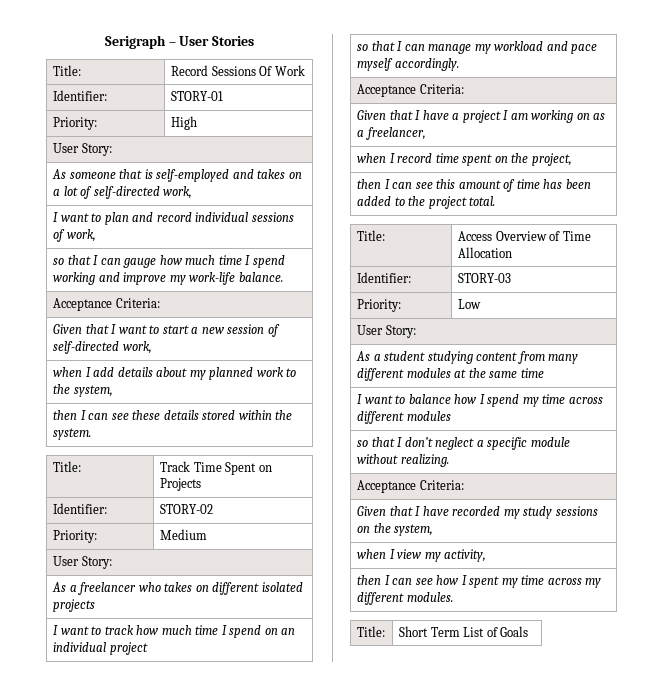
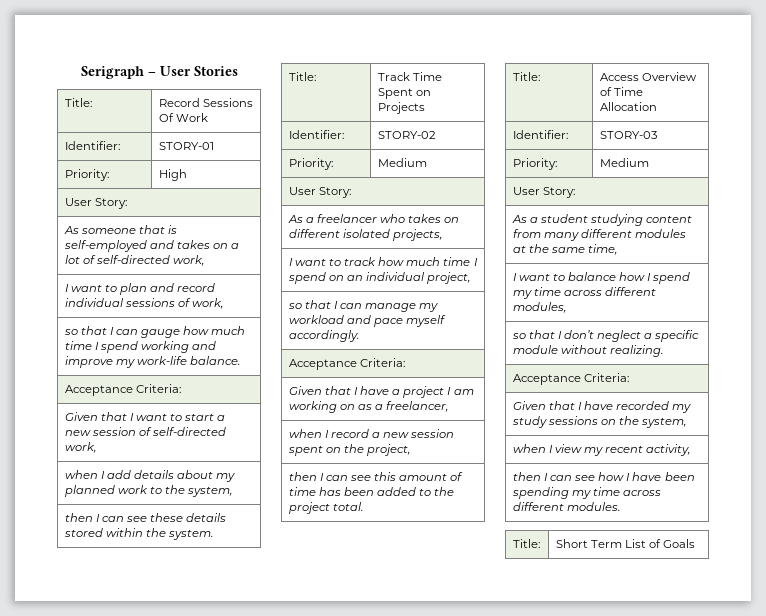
[52,599,95,612] projects -> [393,229,443,241] projects,
[109,642,148,655] project -> [427,272,471,284] project,
[435,153,459,163] time -> [372,429,455,438] a new session
[457,299,481,309] Low -> [599,158,649,167] Medium
[520,368,544,378] time -> [588,244,618,255] time,
[406,411,451,421] modules -> [512,302,566,313] modules,
(441, 557) none -> [605,446,644,453] recent
[469,575,602,588] spent my time across my -> [632,472,695,481] [511,487,662,499] have been spending my time across

